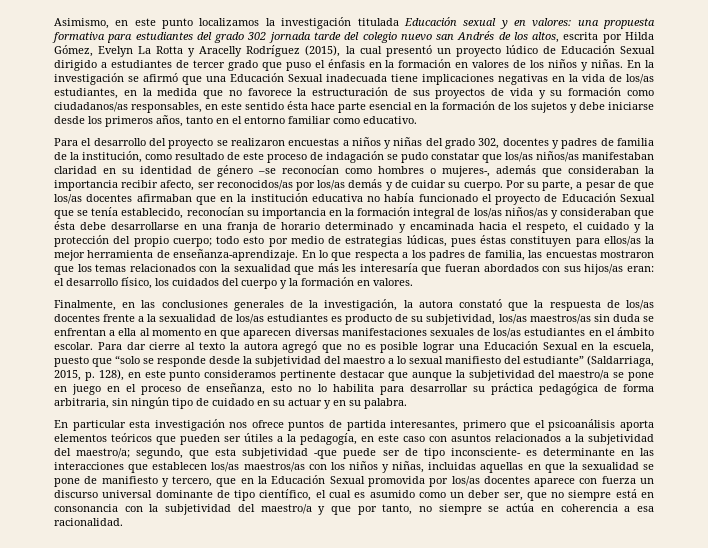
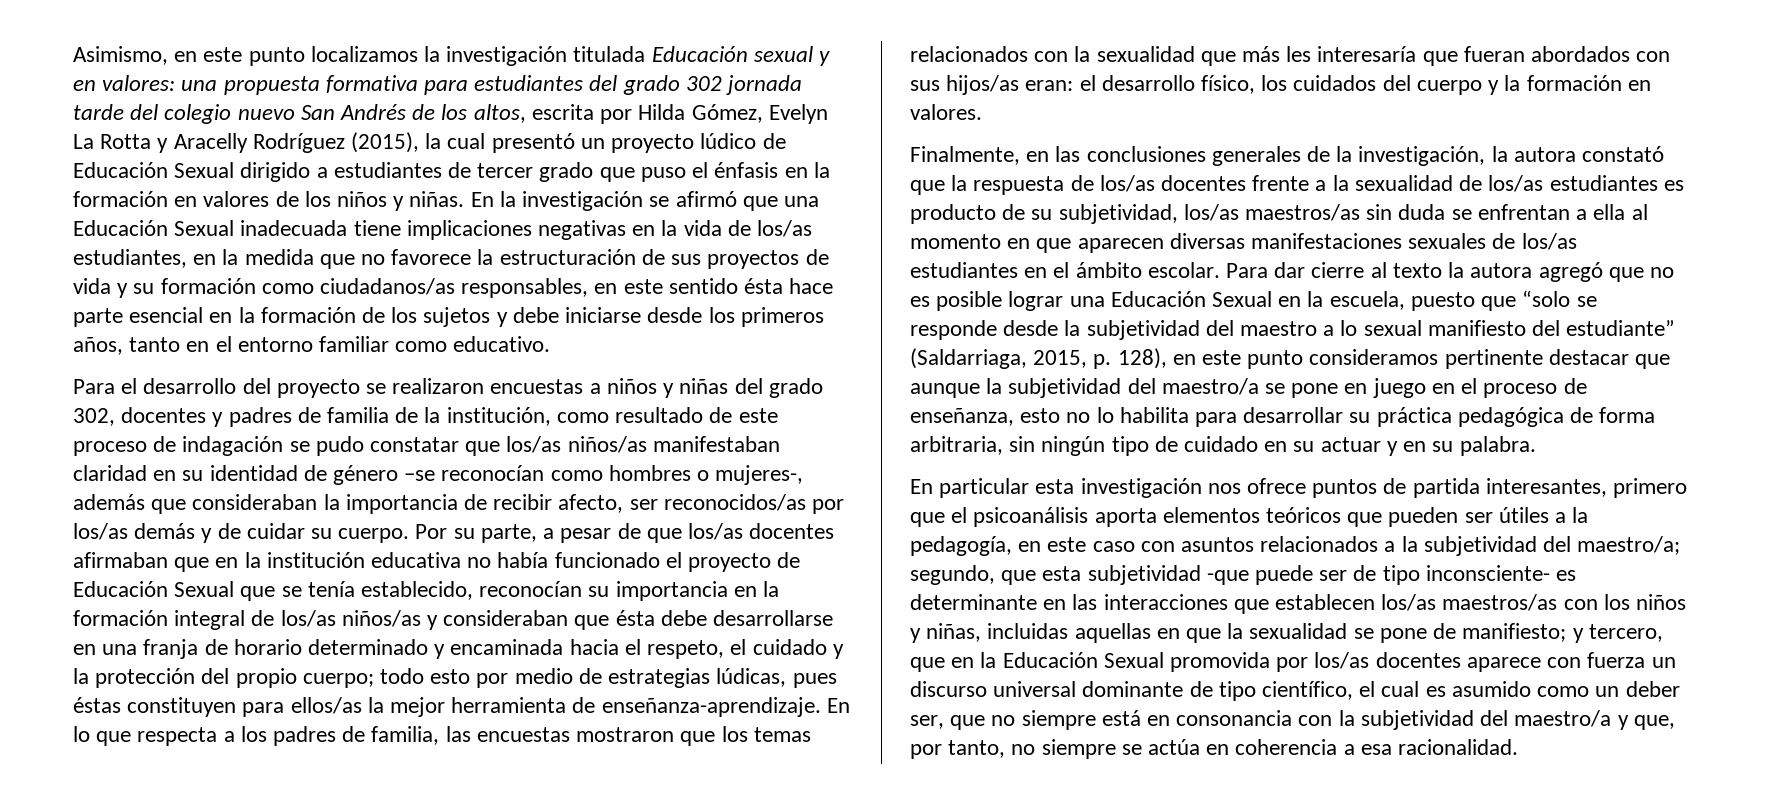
[436,34,455,40] san -> [300,105,335,120] San
(118, 185) none -> [464,494,488,510] de
[101,476,158,484] manifiesto -> [1462,623,1567,642] manifiesto;
[330,506,351,515] que -> [1633,715,1675,730] que,

